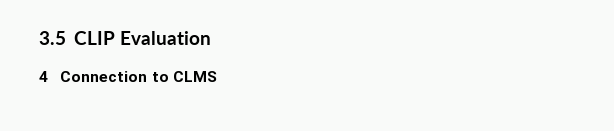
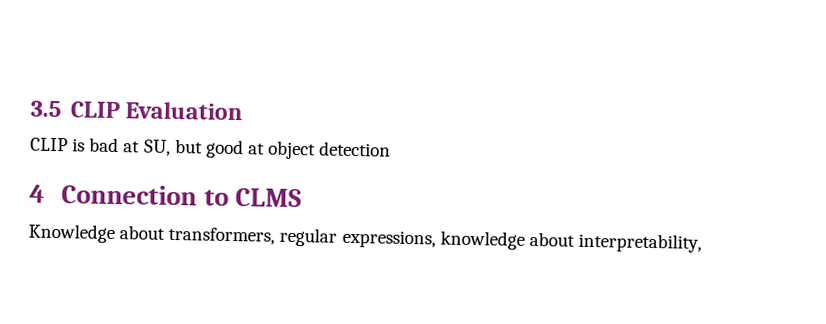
[39,71,217,82] 4 Connection to CLMS -> [30,137,392,160] [29,184,302,208] [28,223,702,253] CLIP is bad at SU, but good at object detection // 4 Connection to CLMS // Knowledge about transformers, regular expressions, knowledge about interpretability,

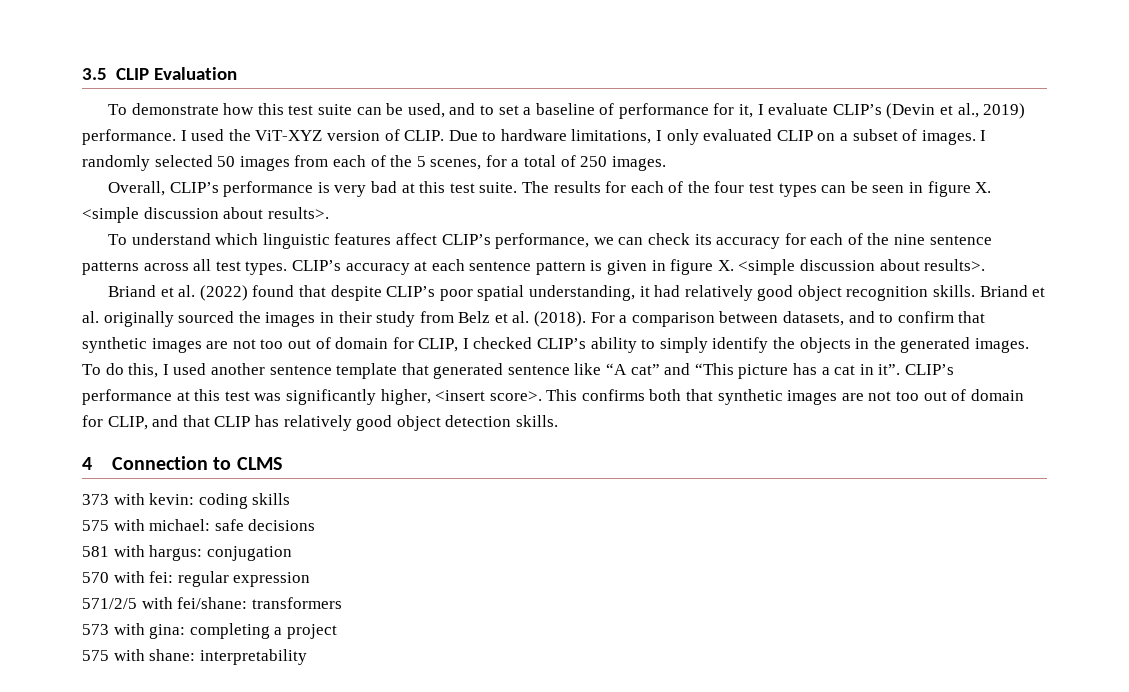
[30,137,265,159] CLIP is bad at SU, but good at -> [108,103,1026,119] [82,129,987,145] [82,155,666,171] [108,181,992,197] [82,207,329,223] [108,233,992,249] [82,259,986,275] [108,285,1046,301] [82,311,986,327] [82,337,1029,353] [82,363,954,379] [82,389,1024,405] [82,415,393,431] To demonstrate how this test suite can be used, and to set a baseline of performance for it, I evaluate CLIP’s (Devin et al., 2019) performance. I used the ViT-XYZ version of CLIP. Due to hardware limitations, I only evaluated CLIP on a subset of images. I randomly selected 50 images from each of the 5 scenes, for a total of 250 images. // Overall, CLIP’s performance is very bad at this test suite. The results for each of the four test types can be seen in figure X. <simple discussion about results>. // To understand which linguistic features affect CLIP’s performance, we can check its accuracy for each of the nine sentence patterns across all test types. CLIP’s accuracy at each sentence pattern is given in figure X. <simple discussion about results>. // Briand et al. (2022) found that despite CLIP’s poor spatial understanding, it had relatively good object recognition skills. Briand et al. originally sourced the images in their study from Belz et al. (2018). For a comparison between datasets, and to confirm that synthetic images are not too out of domain for CLIP, I checked CLIP’s ability to simply identify the objects in the generated images. To do this, I used another sentence template that generated sentence like “A cat” and “This picture has a cat in it”. CLIP’s performance at this test was significantly higher, <insert score>. This confirms both that synthetic images are not too out of domain for CLIP, and that CLIP has relatively good
(392, 149) none -> [515,415,558,427] skills.
[28,223,702,253] Knowledge about transformers, regular expressions, knowledge about interpretability, -> [82,493,291,509] [82,519,316,531] [82,545,292,561] [82,571,311,587] [82,597,342,609] [82,623,337,639] [82,649,307,665] 373 with kevin: coding skills // 575 with michael: safe decisions // 581 with hargus: conjugation // 570 with fei: regular expression // 571/2/5 with fei/shane: transformers // 573 with gina: completing a project // 575 with shane: interpretability

